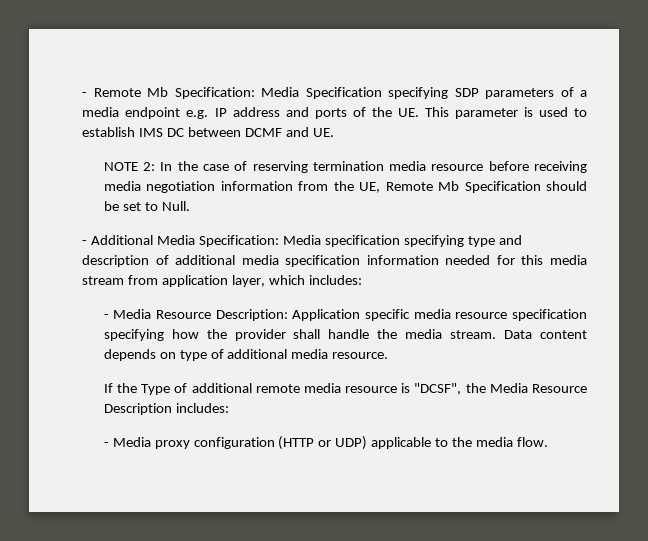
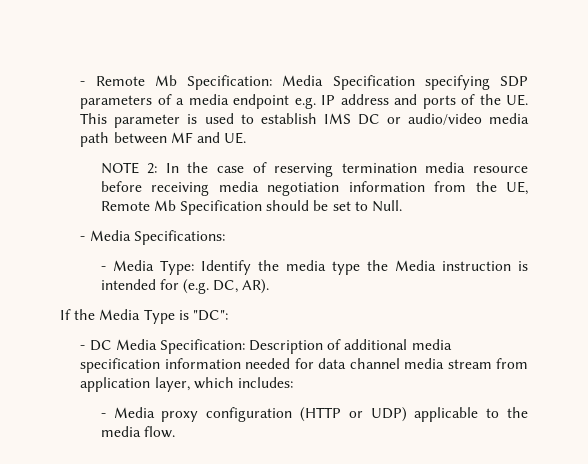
[188,127,283,137] between DCMF -> [386,113,529,125] [80,132,193,147] or audio/video media path between MF
[91,235,522,247] [82,255,150,267] Additional Media Specification: Media specification specifying type and description -> [89,230,225,245] [100,260,528,275] [100,279,270,294] [60,309,228,324] [80,339,324,354] Media Specifications: // - Media Type: Identify the media type the Media instruction is intended for (e.g. DC, AR). // If the Media Type is "DC": // - DC Media Specification: Description
[521,255,544,265] this -> [318,358,400,369] data channel
[103,309,588,321] [103,329,587,341] [103,349,389,361] [103,383,587,395] [103,403,229,415] // - Media Resource Description: Application specific media resource specification specifying how the provider shall handle the media stream. Data content depends on type of additional media resource. // If the Type of additional remote media resource is "DCSF", the Media Resource Description includes: -> (293, 382) none

